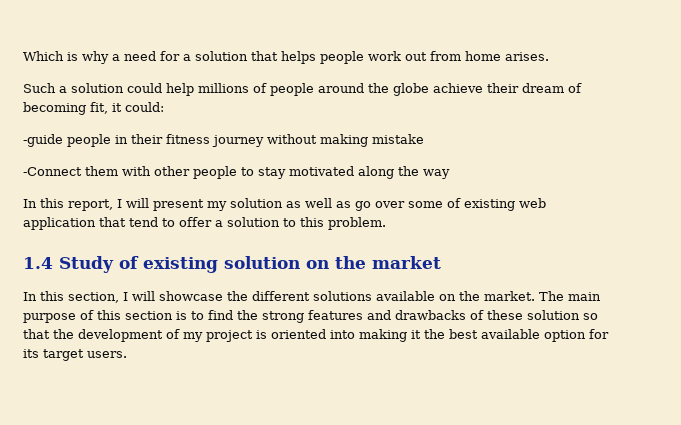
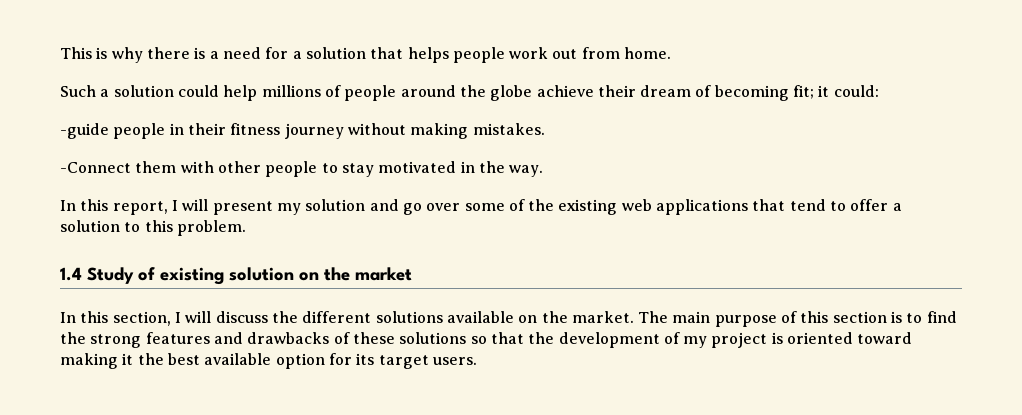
[23,51,64,61] Which -> [60,47,92,59] This
(109, 57) none -> [146,47,206,59] there is
[465,51,549,61] home arises. -> [624,47,672,59] home.
[90,102,108,114] fit, -> [793,85,815,99] fit;
[372,134,424,144] mistake -> [472,123,545,135] mistakes.
[358,166,450,179] along the way -> [460,161,544,177] in the way.
[286,198,351,208] as well as -> [369,199,399,211] and
(461, 203) none -> [528,199,555,211] the
[23,217,96,230] application -> [656,199,749,215] applications
[159,291,223,301] showcase -> [215,311,268,323] discuss
[527,310,580,320] solution -> [399,332,467,344] solutions
[330,330,355,339] into -> [857,332,913,344] toward

